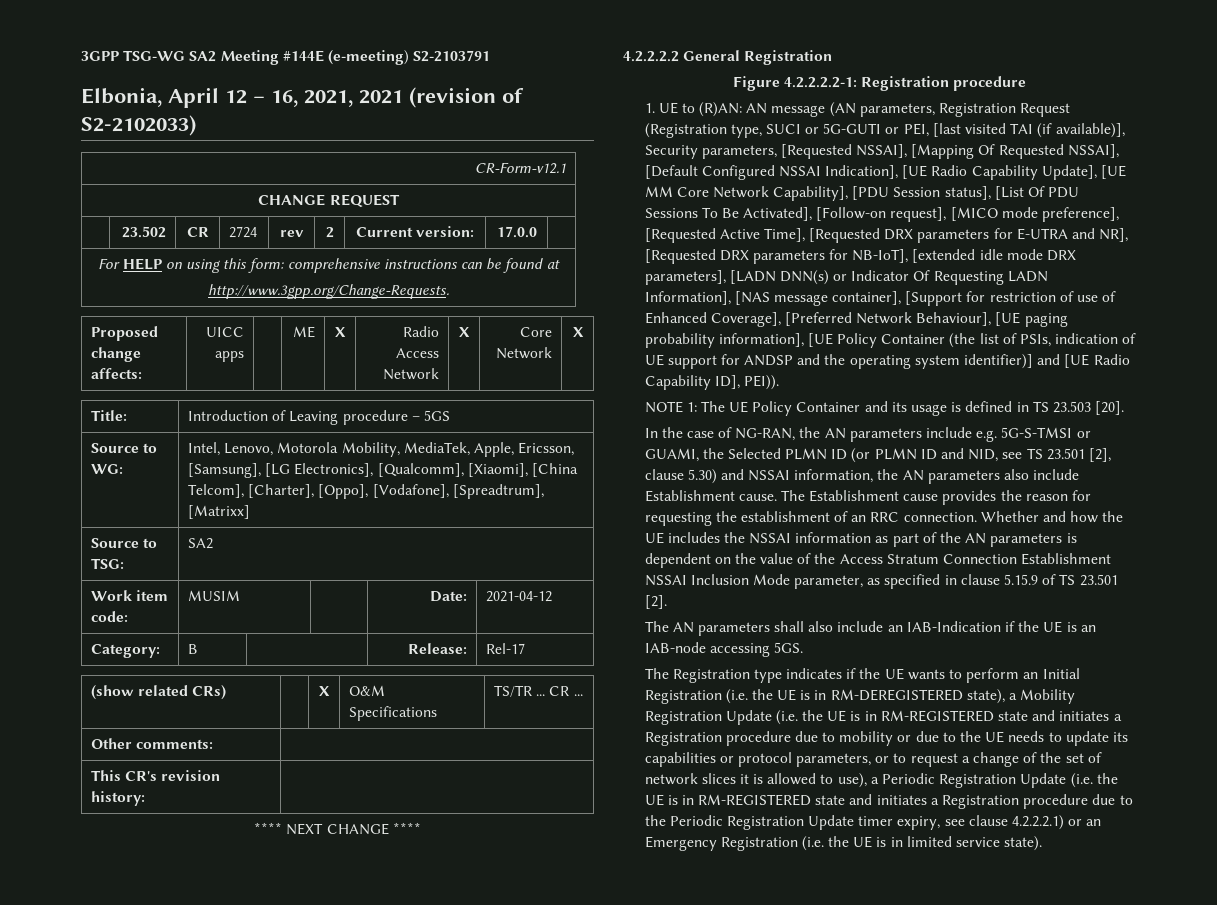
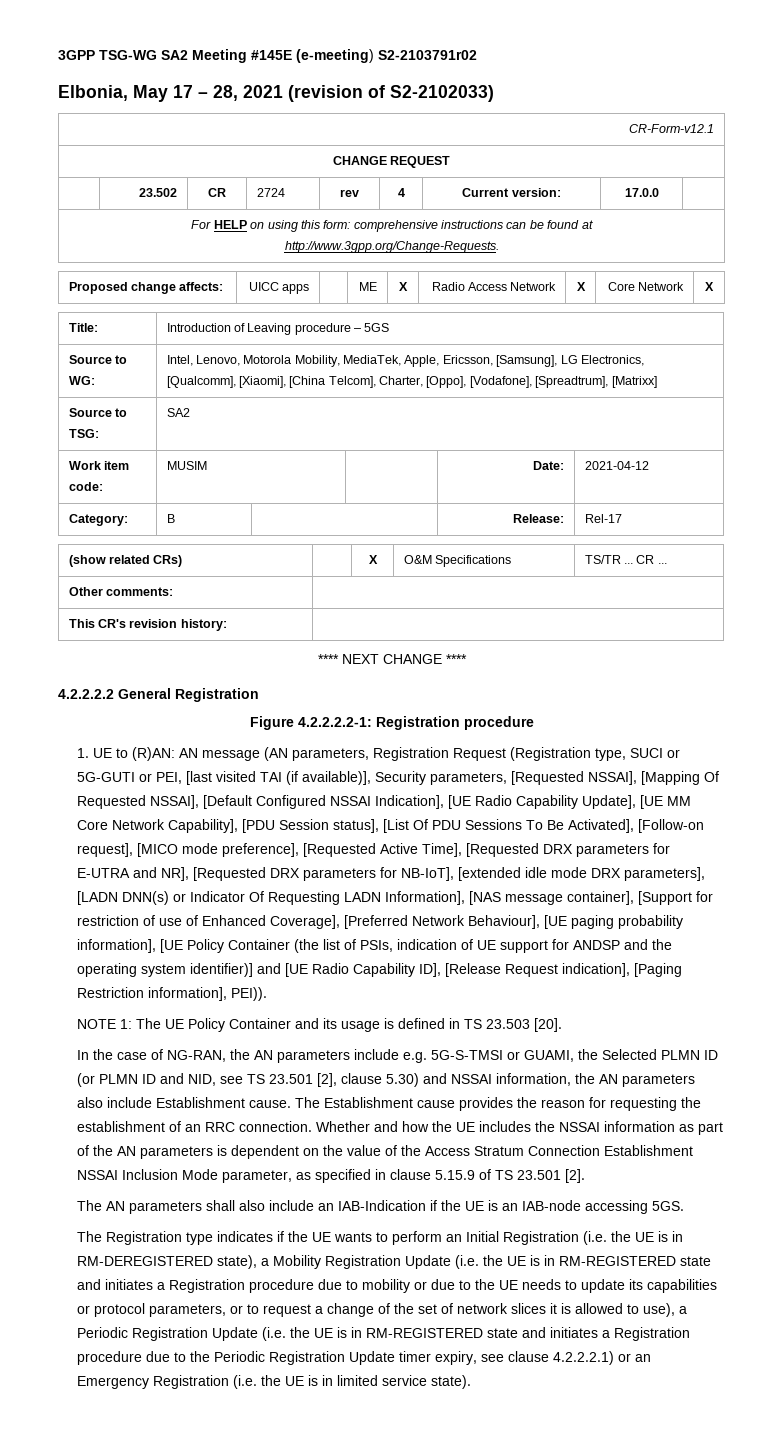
[282,50,491,65] [81,87,353,108] #144E (e-meeting) S2-2103791 // Elbonia, April 12 – 16, 2021, -> [251,49,477,63] [58,85,238,102] #145E (e-meeting) S2-2103791r02 // Elbonia, May 17 – 28,
[325,227,334,238] 2 -> [397,188,405,197] 4
[265,463,374,477] [LG Electronics], -> [560,355,644,366] LG Electronics,
[248,484,315,498] [Charter], -> [379,376,424,387] Charter,
(740, 382) none -> [445,963,683,977] [77,987,228,1001] [Release Request indication], [Paging Restriction information],

